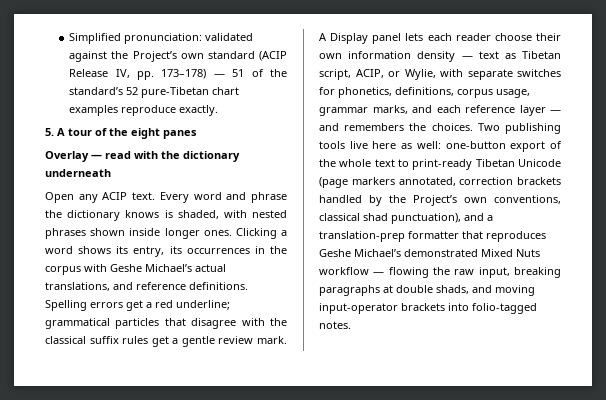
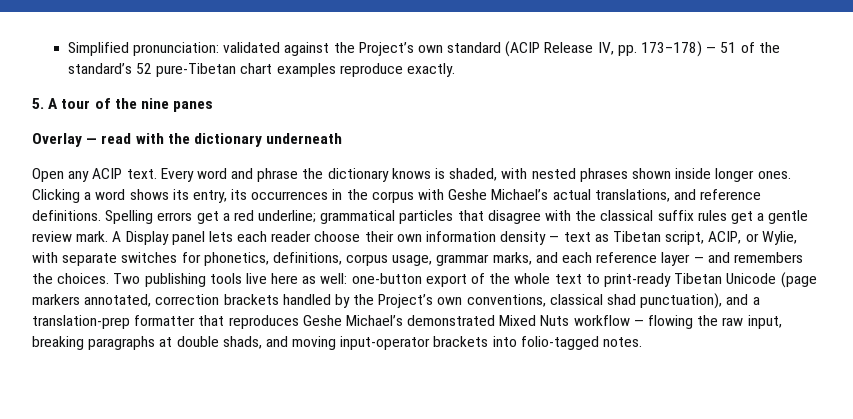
[131,128,160,139] eight -> [140,98,169,109] nine

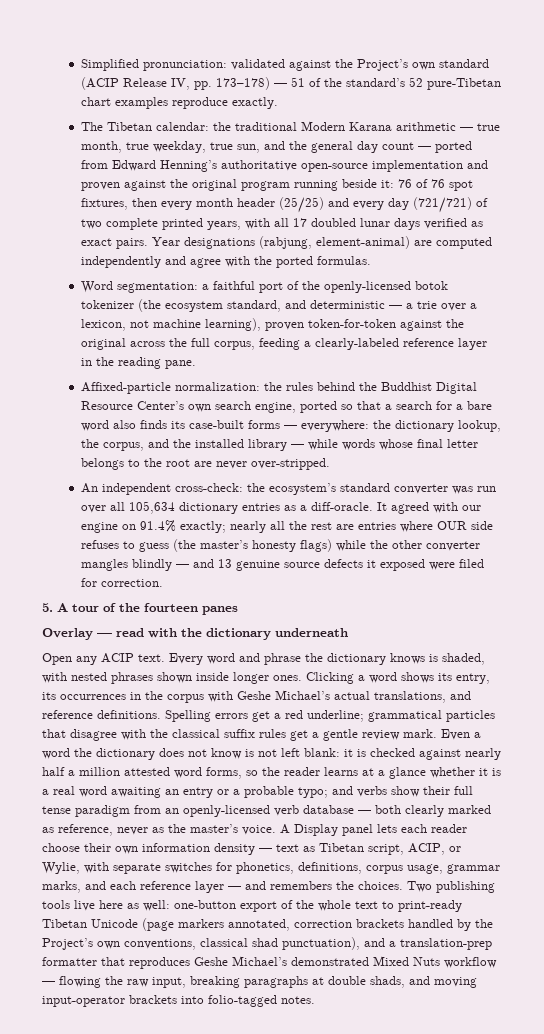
(455, 70) none -> [81,121,501,131] [81,141,473,153] [81,160,489,172] [81,179,474,191] [81,197,489,213] [81,218,484,230] [81,236,493,249] [81,256,372,268] [81,281,449,293] [81,299,478,312] [81,318,465,331] [81,338,488,350] [81,357,197,369] [81,382,478,394] [81,401,493,413] [81,420,502,432] [81,439,479,451] [81,458,331,470] [81,483,497,495] [81,501,482,514] [81,520,494,533] [81,539,481,552] [81,559,485,571] [81,578,164,587] // The Tibetan calendar: the traditional Modern Karana arithmetic — true month, true weekday, true sun, and the general day count — ported from Edward Henning’s authoritative open-source implementation and proven against the original program running beside it: 76 of 76 spot fixtures, then every month header (25/25) and every day (721/721) of two complete printed years, with all 17 doubled lunar days verified as exact pairs. Year designations (rabjung, element-animal) are computed independently and agree with the ported formulas. // Word segmentation: a faithful port of the openly-licensed botok tokenizer (the ecosystem standard, and deterministic — a trie over a lexicon, not machine learning), proven token-for-token against the original across the full corpus, feeding a clearly-labeled reference layer in the reading pane. // Affixed-particle normalization: the rules behind the Buddhist Digital Resource Center’s own search engine, ported so that a search for a bare word also finds its case-built forms — everywhere: the dictionary lookup, the corpus, and the installed library — while words whose final letter belongs to the root are never over-stripped. // An independent cross-check: the ecosystem’s standard converter was run over all 105,634 dictionary entries as a diff-oracle. It agreed with our engine on 91.4% exactly; nearly all the rest are entries where OUR side refuses to guess (the master’s honesty flags) while the other converter mangles blindly — and 13 genuine source defects it exposed were filed for correction.
[140,98,169,109] nine -> [144,603,198,612] fourteen
(109, 236) none -> [441,729,481,740] [42,748,501,760] [42,767,501,779] [42,786,473,798] [42,805,491,817] [42,824,276,836] Even a word the dictionary does not know is not left blank: it is checked against nearly half a million attested word forms, so the reader learns at a glance whether it is a real word awaiting an entry or a probable typo; and verbs show their full tense paradigm from an openly-licensed verb database — both clearly marked as reference, never as the master’s voice.

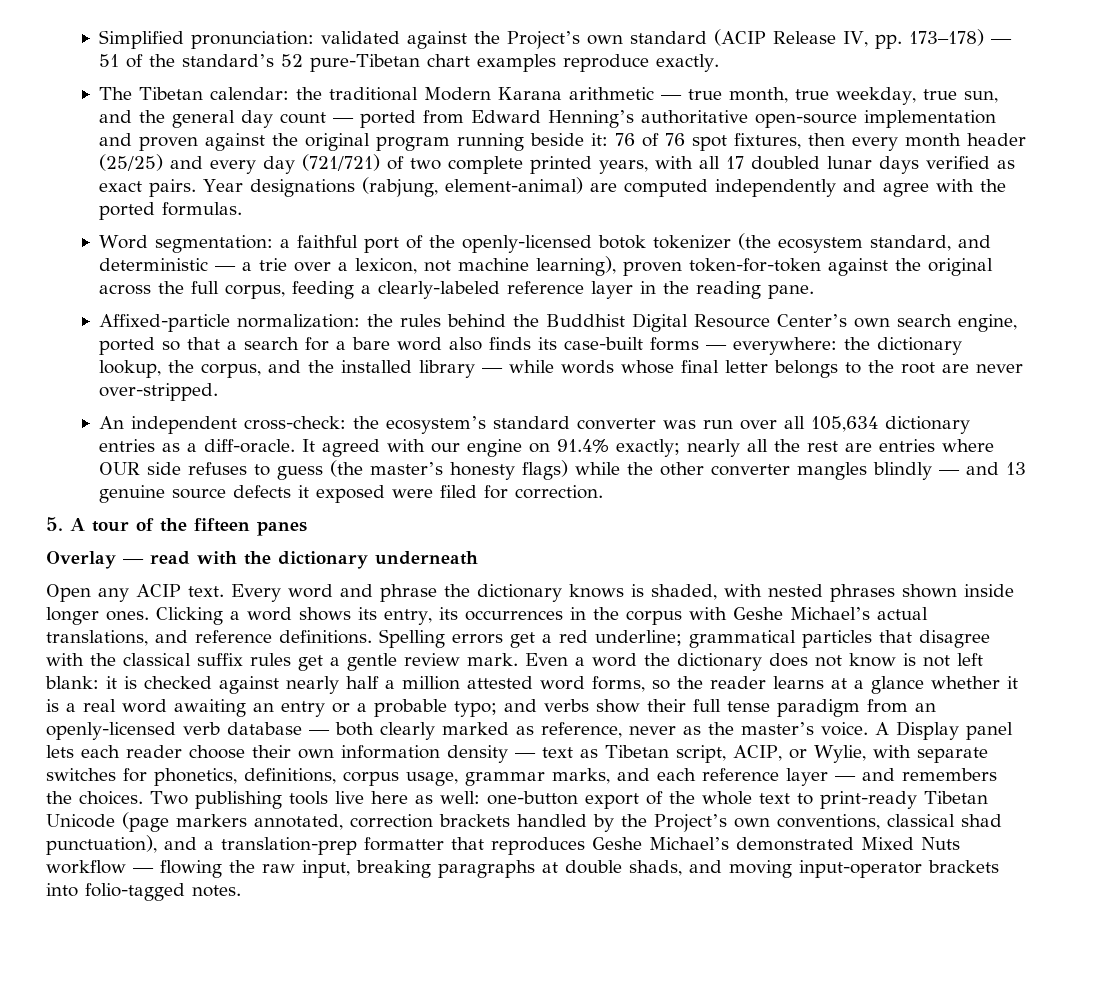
[144,603,198,612] fourteen -> [194,518,250,532] fifteen

